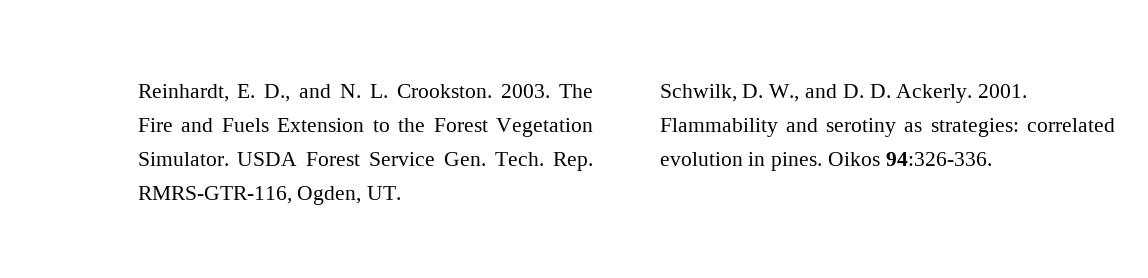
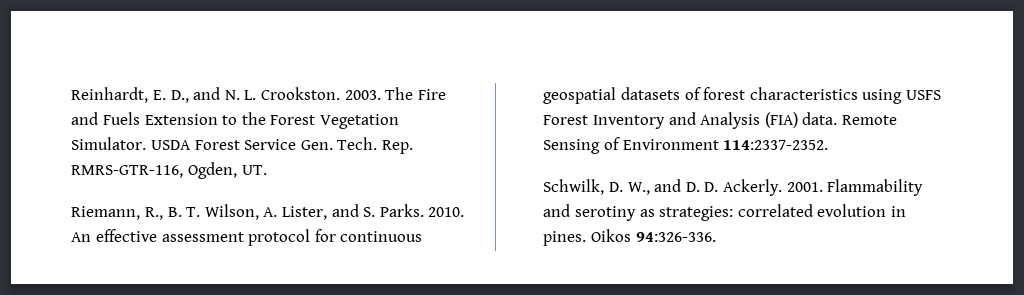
(402, 193) none -> [71,204,465,220] [71,229,423,246] [543,87,942,104] [543,112,898,129] [543,137,829,154] // Riemann, R., B. T. Wilson, A. Lister, and S. Parks. 2010. An effective assessment protocol for continuous geospatial datasets of forest characteristics using USFS Forest Inventory and Analysis (FIA) data. Remote Sensing of Environment 114:2337-2352.

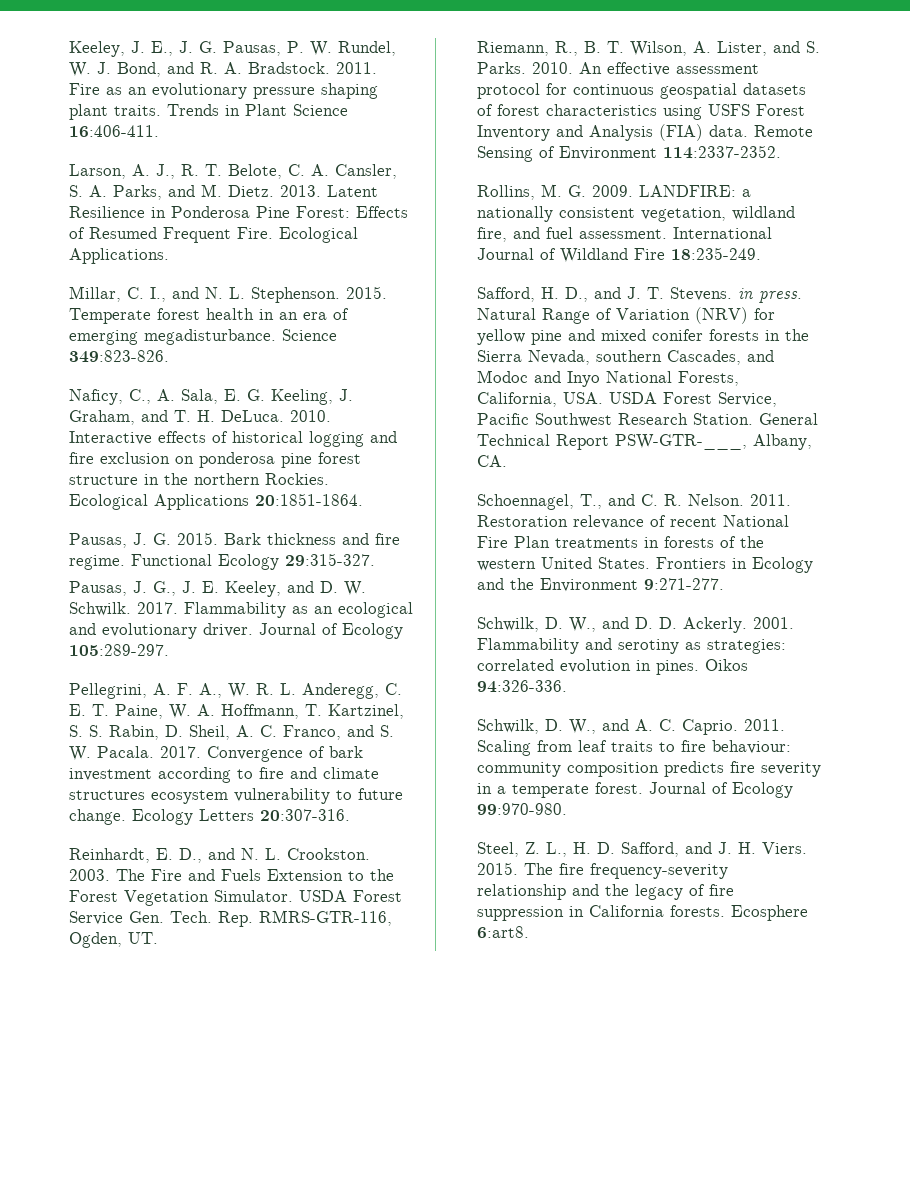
(71, 95) none -> [69,41,397,57] [69,62,378,77] [69,83,379,99] [69,104,349,120] [69,125,160,137] [69,164,398,179] [69,184,379,200] [69,206,409,218] [69,227,359,243] [69,248,170,264] [69,286,388,303] [69,308,350,324] [69,329,338,345] [69,350,170,363] [69,389,354,405] [69,410,332,425] [69,431,398,447] [69,452,362,468] [69,473,330,485] [69,493,364,510] [69,532,401,548] [69,553,376,570] [69,581,367,597] [69,602,414,618] [69,623,404,639] [69,644,170,656] [69,683,403,699] [69,704,405,719] [69,725,395,740] [69,746,364,762] [69,767,380,783] [69,788,404,804] [69,809,351,825] Keeley, J. E., J. G. Pausas, P. W. Rundel, W. J. Bond, and R. A. Bradstock. 2011. Fire as an evolutionary pressure shaping plant traits. Trends in Plant Science 16:406-411. // Larson, A. J., R. T. Belote, C. A. Cansler, S. A. Parks, and M. Dietz. 2013. Latent Resilience in Ponderosa Pine Forest: Effects of Resumed Frequent Fire. Ecological Applications. // Millar, C. I., and N. L. Stephenson. 2015. Temperate forest health in an era of emerging megadisturbance. Science 349:823-826. // Naficy, C., A. Sala, E. G. Keeling, J. Graham, and T. H. DeLuca. 2010. Interactive effects of historical logging and fire exclusion on ponderosa pine forest structure in the northern Rockies. Ecological Applications 20:1851-1864. // Pausas, J. G. 2015. Bark thickness and fire regime. Functional Ecology 29:315-327. // Pausas, J. G., J. E. Keeley, and D. W. Schwilk. 2017. Flammability as an ecological and evolutionary driver. Journal of Ecology 105:289-297. // Pellegrini, A. F. A., W. R. L. Anderegg, C. E. T. Paine, W. A. Hoffmann, T. Kartzinel, S. S. Rabin, D. Sheil, A. C. Franco, and S. W. Pacala. 2017. Convergence of bark investment according to fire and climate structures ecosystem vulnerability to future change. Ecology Letters 20:307-316. //
(829, 145) none -> [477,184,752,200] [477,206,796,222] [477,227,773,242] [477,247,762,263] [477,287,803,303] [477,307,776,324] [477,329,810,345] [477,350,775,365] [477,370,740,387] [477,392,778,407] [477,413,819,427] [477,434,813,450] [477,455,508,467] [477,494,792,510] [477,515,790,529] [477,536,765,548] [477,557,814,573] [477,578,725,592] // Rollins, M. G. 2009. LANDFIRE: a nationally consistent vegetation, wildland fire, and fuel assessment. International Journal of Wildland Fire 18:235-249. // Safford, H. D., and J. T. Stevens. in press. Natural Range of Variation (NRV) for yellow pine and mixed conifer forests in the Sierra Nevada, southern Cascades, and Modoc and Inyo National Forests, California, USA. USDA Forest Service, Pacific Southwest Research Station. General Technical Report PSW-GTR-___, Albany, CA. // Schoennagel, T., and C. R. Nelson. 2011. Restoration relevance of recent National Fire Plan treatments in forests of the western United States. Frontiers in Ecology and the Environment 9:271-277.
(716, 237) none -> [477,719,786,735] [477,740,792,756] [477,761,822,777] [477,782,794,798] [477,803,568,815] [477,842,808,857] [477,862,729,879] [477,884,735,900] [477,905,809,921] [477,926,530,938] // Schwilk, D. W., and A. C. Caprio. 2011. Scaling from leaf traits to fire behaviour: community composition predicts fire severity in a temperate forest. Journal of Ecology 99:970-980. // Steel, Z. L., H. D. Safford, and J. H. Viers. 2015. The fire frequency-severity relationship and the legacy of fire suppression in California forests. Ecosphere 6:art8.

